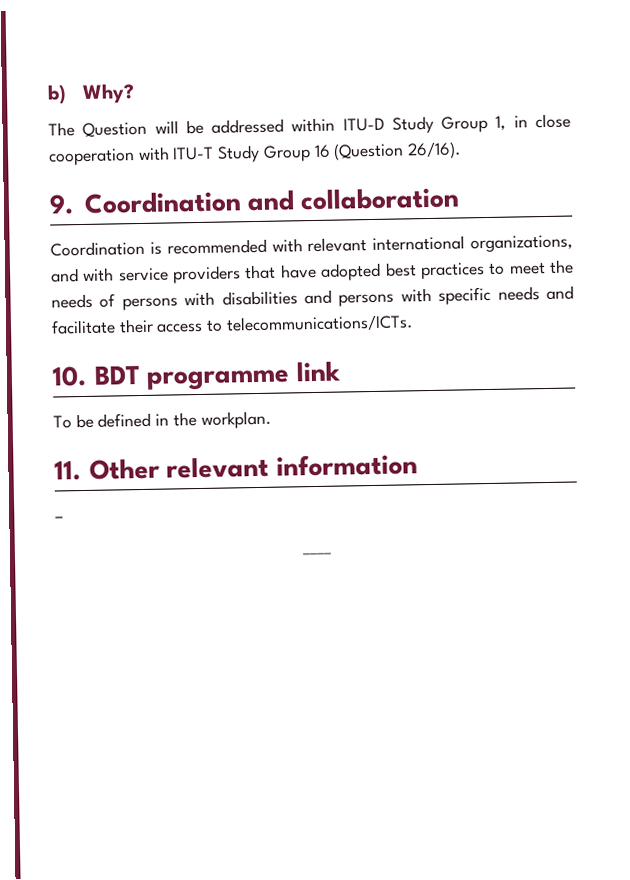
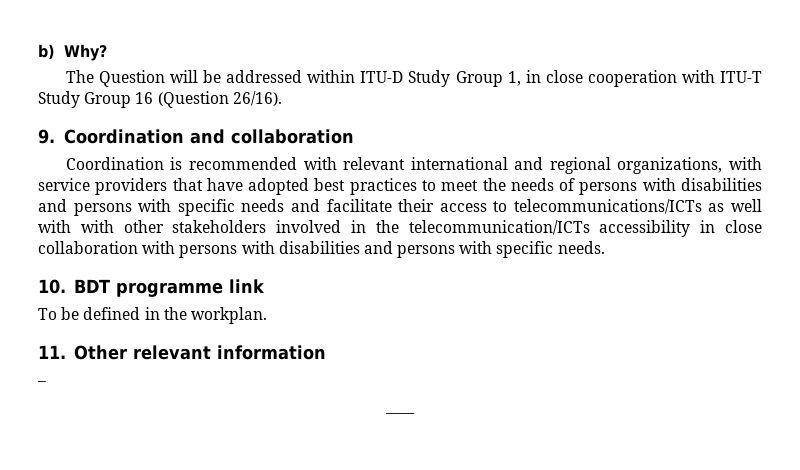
[469,234,573,253] [50,268,79,283] organizations, and -> [514,157,723,174] and regional organizations,
[225,314,413,333] telecommunications/ICTs. -> [513,199,762,214] [38,220,762,237] [38,241,605,258] telecommunications/ICTs as well with with other stakeholders involved in the telecommunication/ICTs accessibility in close collaboration with persons with disabilities and persons with specific needs.

